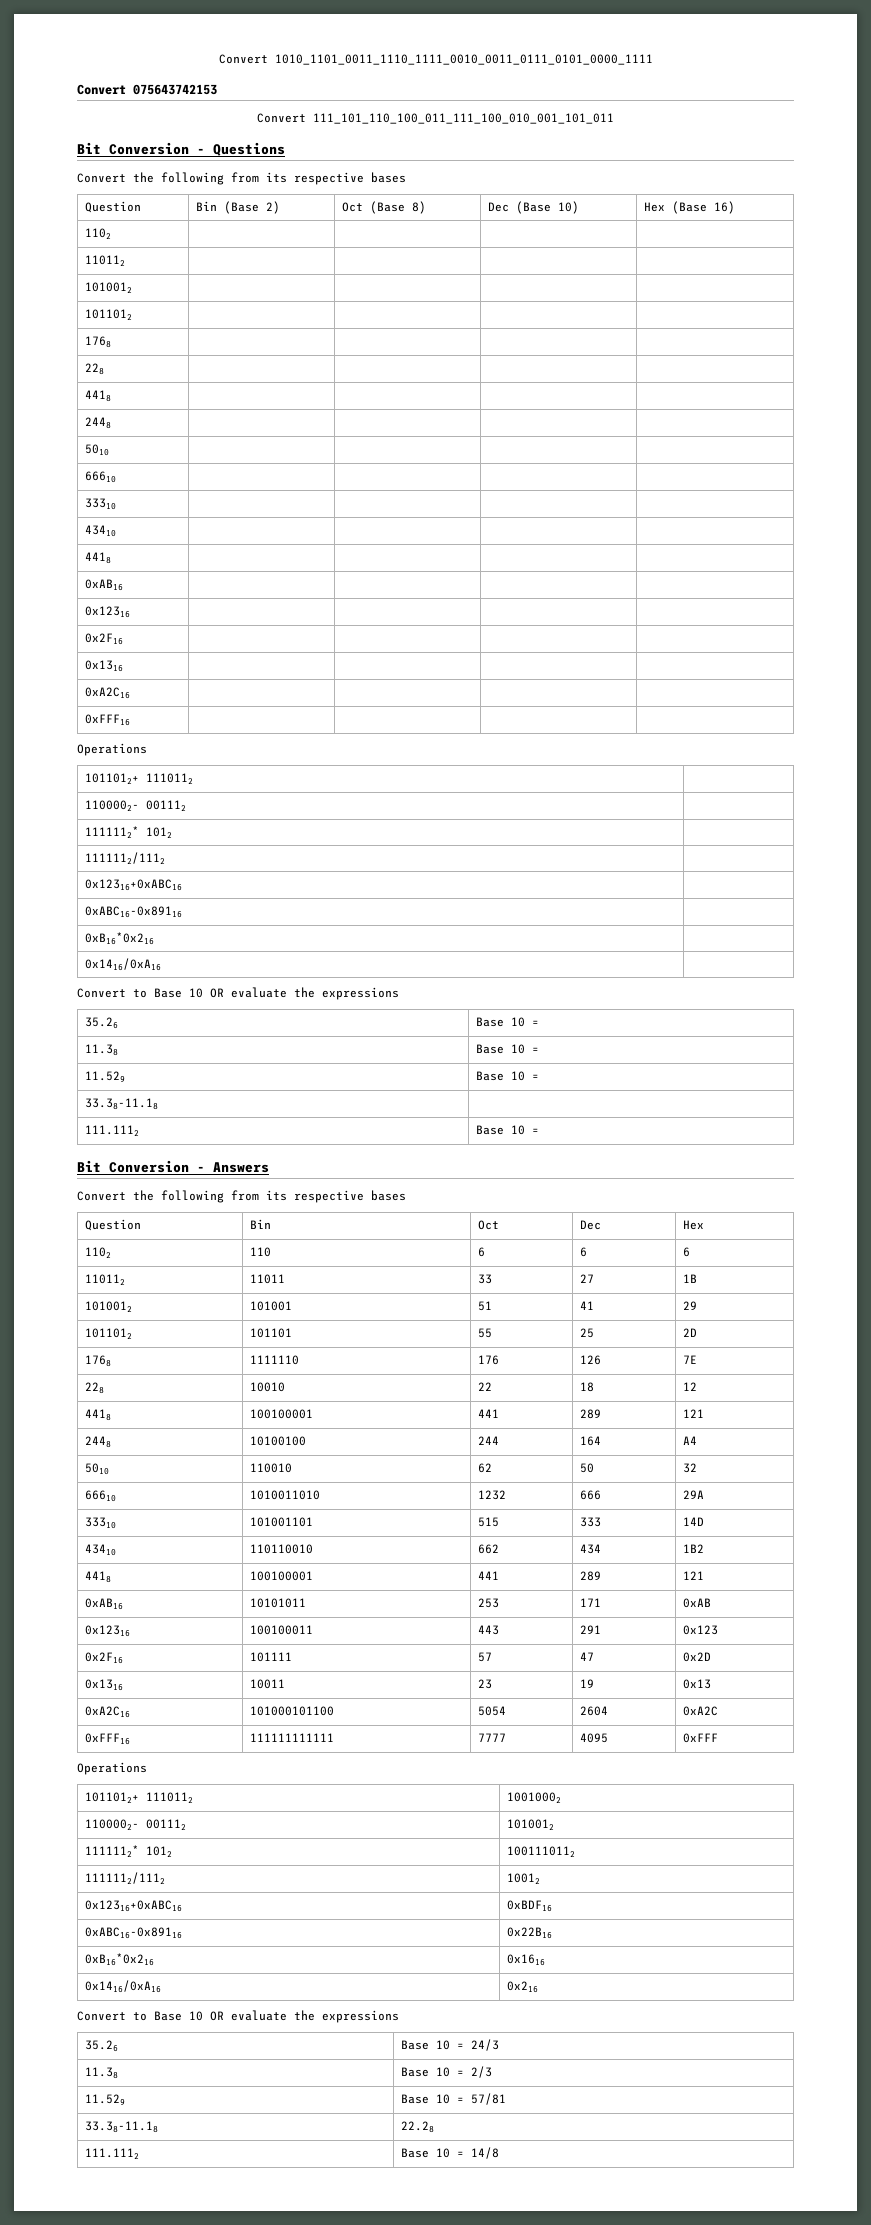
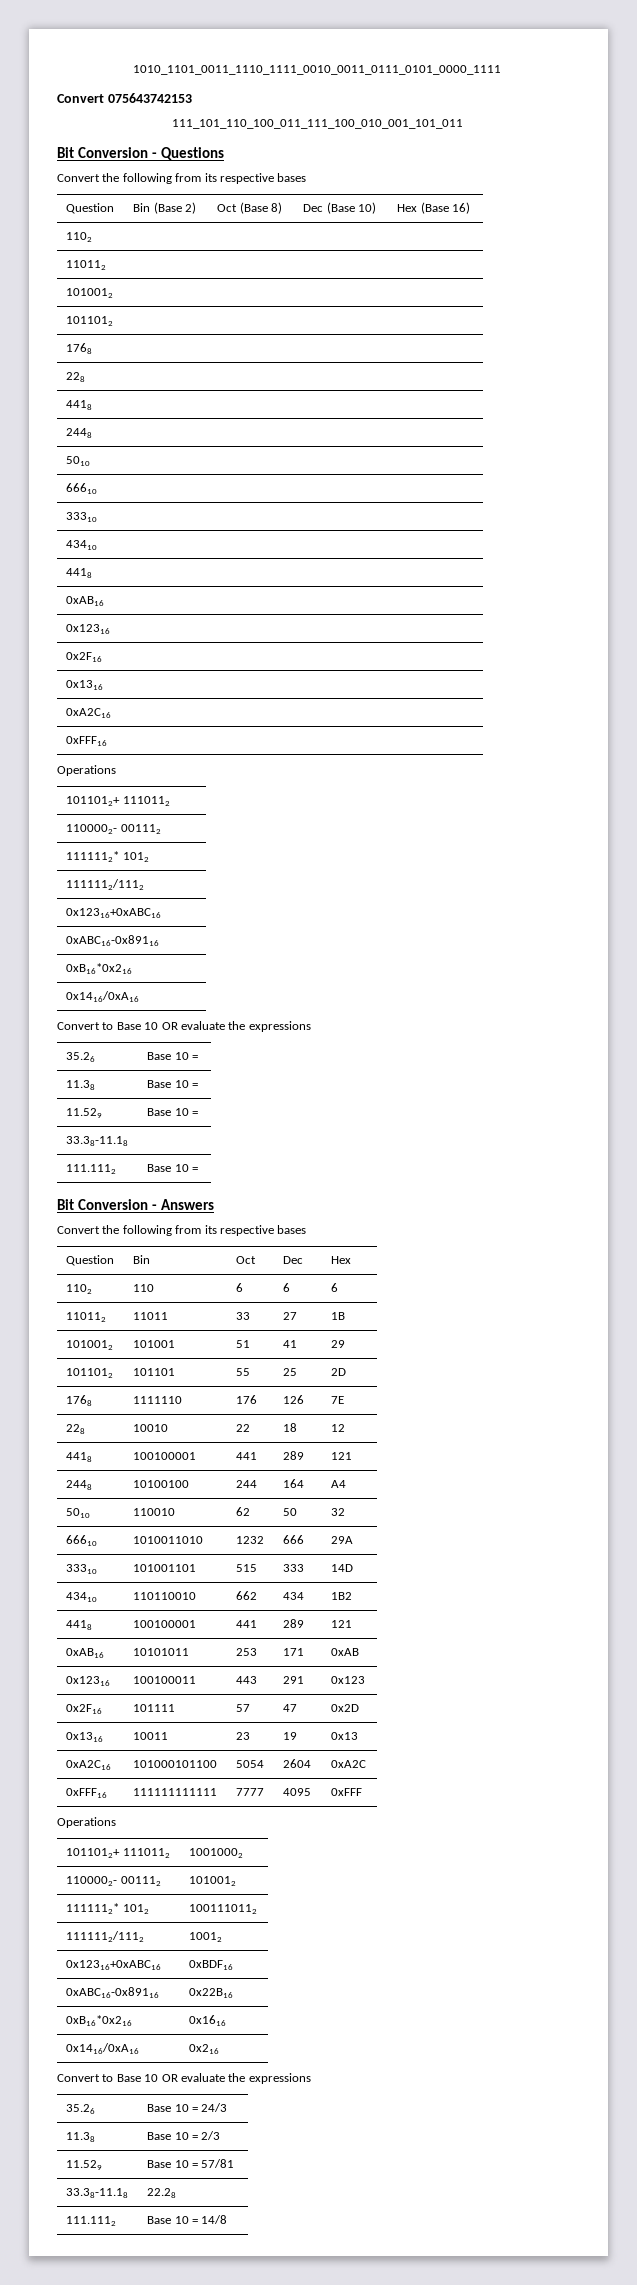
[218,54,268,64] Convert -> (133, 70) none
[257,113,306,123] Convert -> (192, 98) none

